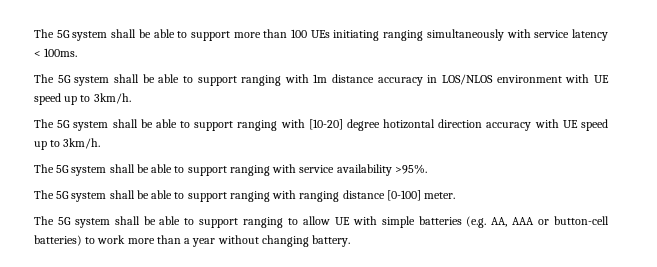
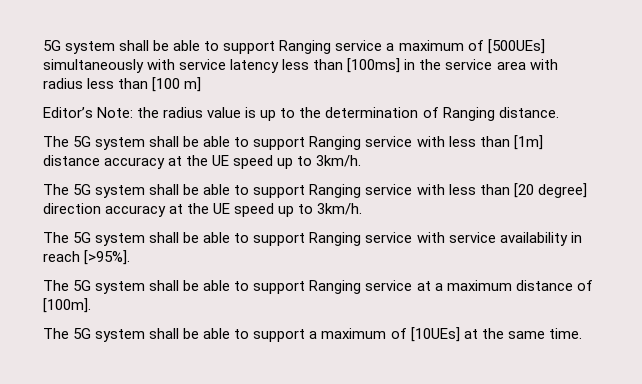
[34,29,608,41] [34,48,78,57] [34,74,590,86] The 5G system shall be able to support more than 100 UEs initiating ranging simultaneously with service latency < 100ms. // The 5G system shall be able to support ranging with 1m distance accuracy in LOS/NLOS environment with -> [43,39,545,54] [43,58,558,73] [43,77,202,92] [43,107,559,121] [43,135,543,150] [43,155,209,169] 5G system shall be able to support Ranging service a maximum of [500UEs] simultaneously with service latency less than [100ms] in the service area with radius less than [100 m] // Editor’s Note: the radius value is up to the determination of Ranging distance. // The 5G system shall be able to support Ranging service with less than [1m] distance accuracy at the
[237,119,559,131] ranging with [10-20] degree hotizontal direction accuracy with -> [309,183,587,198] [43,203,210,217] Ranging service with less than [20 degree] direction accuracy at the
[229,165,270,176] ranging -> [309,232,413,246] Ranging service
[394,164,427,174] [34,190,456,202] [34,216,609,228] [34,235,351,247] >95%. // The 5G system shall be able to support ranging with ranging distance [0-100] meter. // The 5G system shall be able to support ranging to allow UE with simple batteries (e.g. AA, AAA or button-cell batteries) to work more than a year without changing battery. -> [570,232,582,243] [43,250,131,265] [43,280,593,294] [43,298,91,313] [43,327,582,342] in reach [>95%]. // The 5G system shall be able to support Ranging service at a maximum distance of [100m]. // The 5G system shall be able to support a maximum of [10UEs] at the same time.

